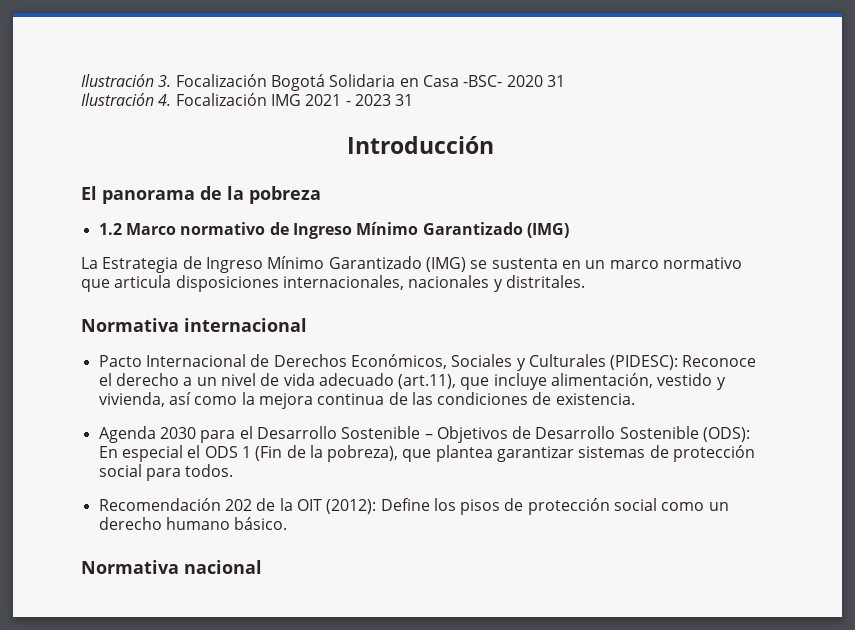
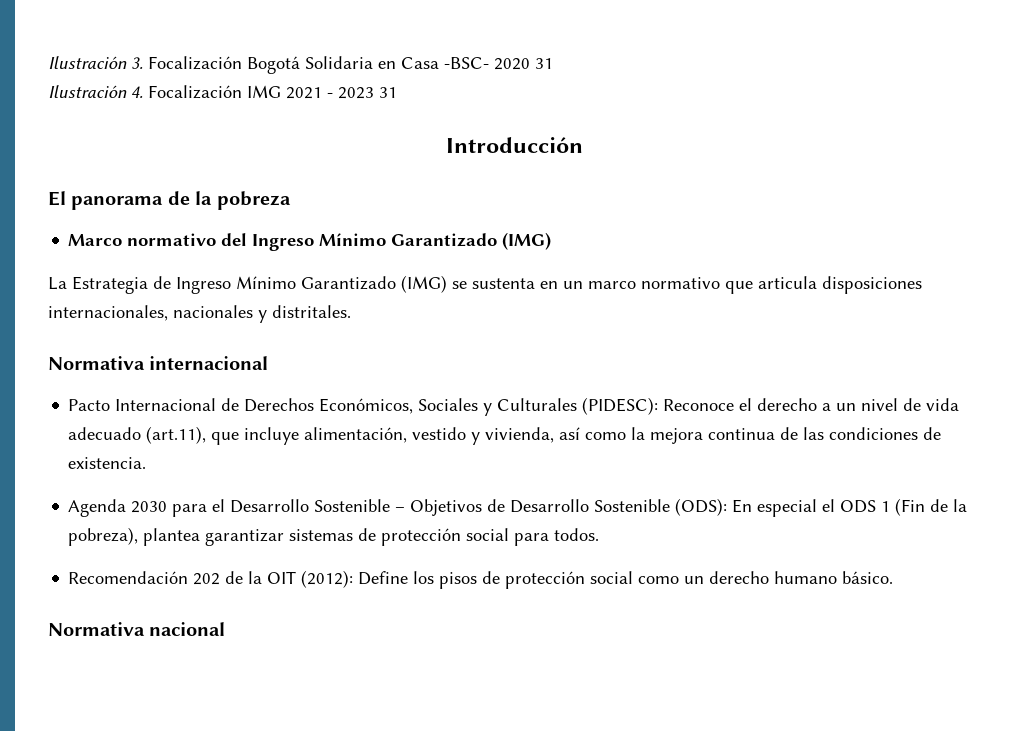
[98,223,122,235] 1.2 -> (291, 200) none
[269,222,289,235] de -> [221,233,248,246] del
[402,449,432,462] que -> (139, 536) none

